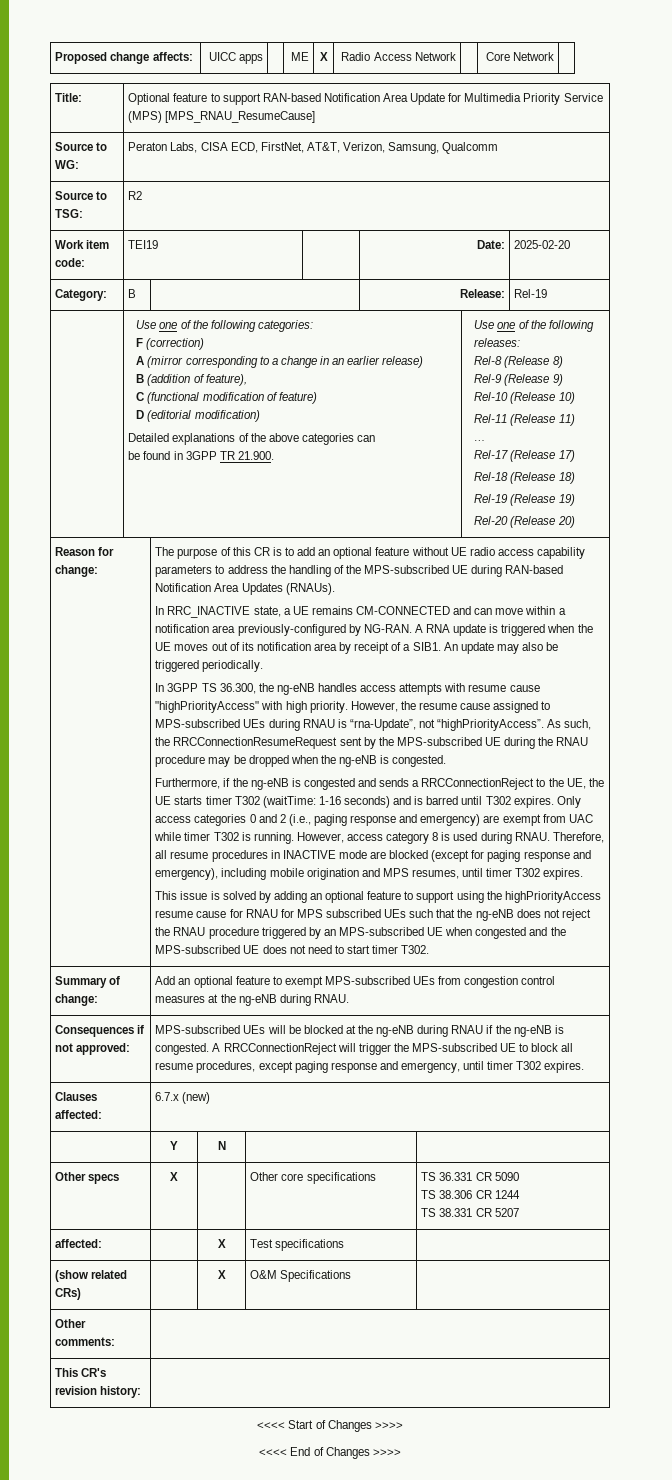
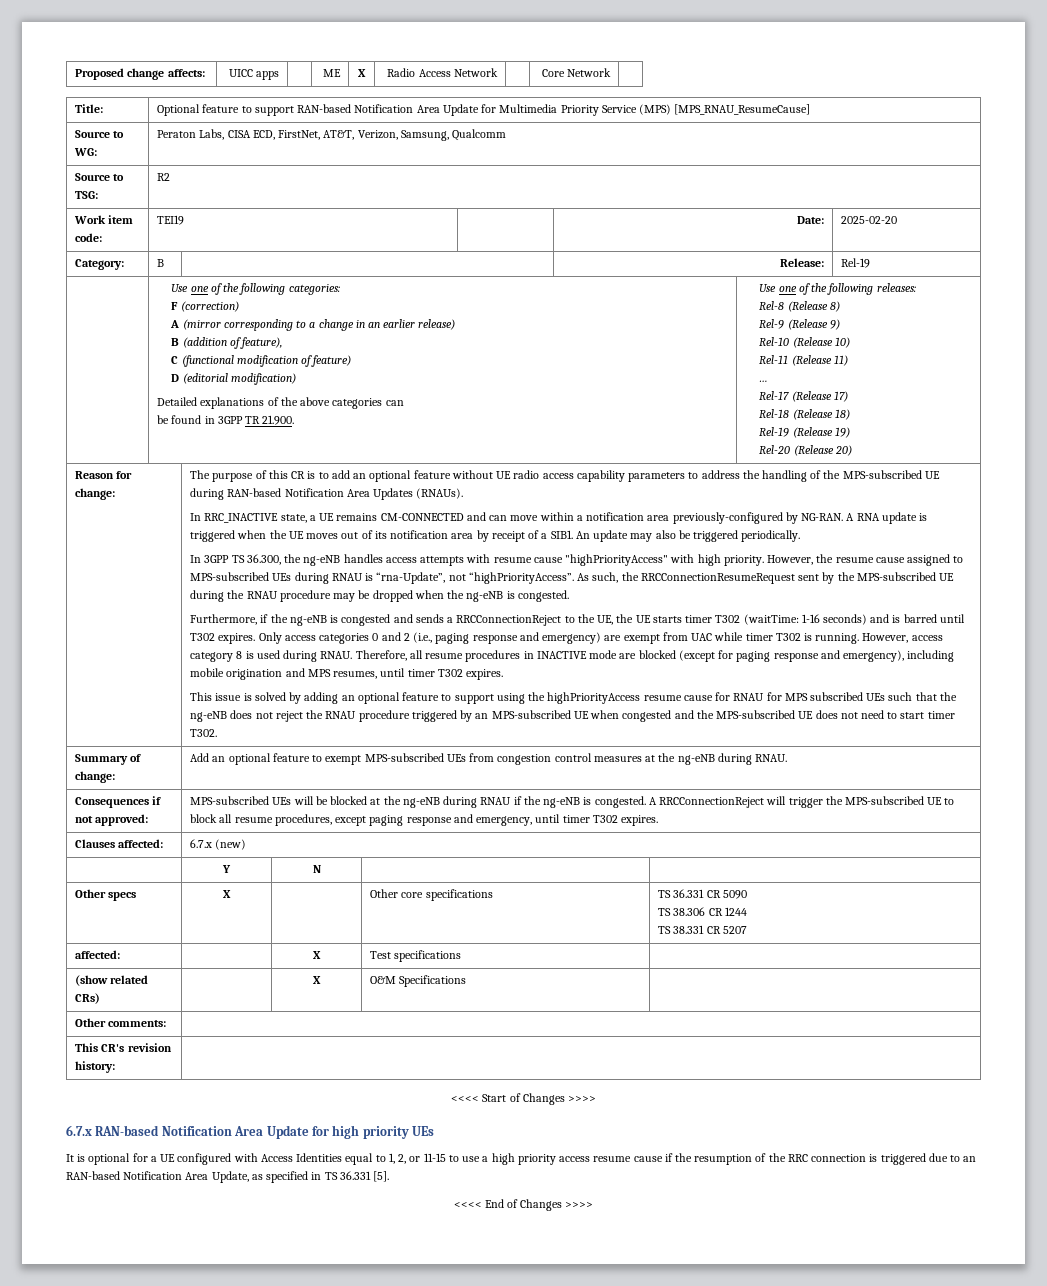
(403, 1425) none -> [66,1125,434,1139] [66,1153,977,1165] [66,1171,390,1183] // 6.7.x RAN-based Notification Area Update for high priority UEs // It is optional for a UE configured with Access Identities equal to 1, 2, or 11-15 to use a high priority access resume cause if the resumption of the RRC connection is triggered due to an RAN-based Notification Area Update, as specified in TS 36.331 [5].

